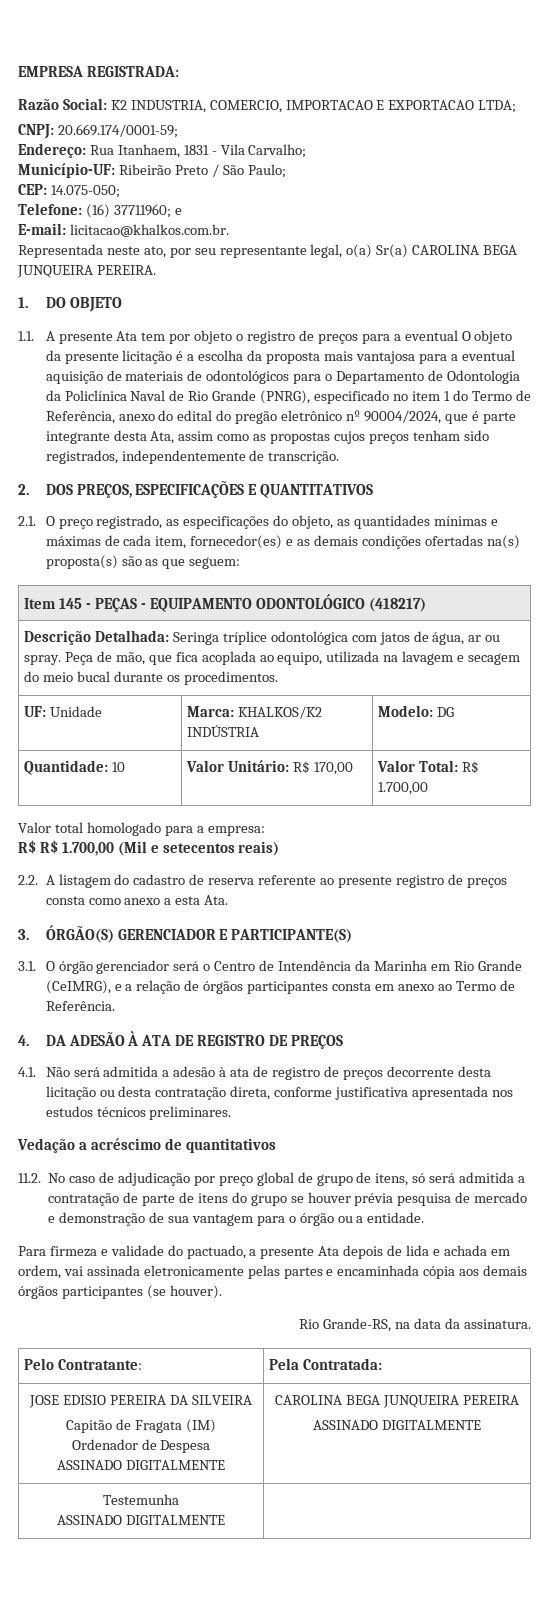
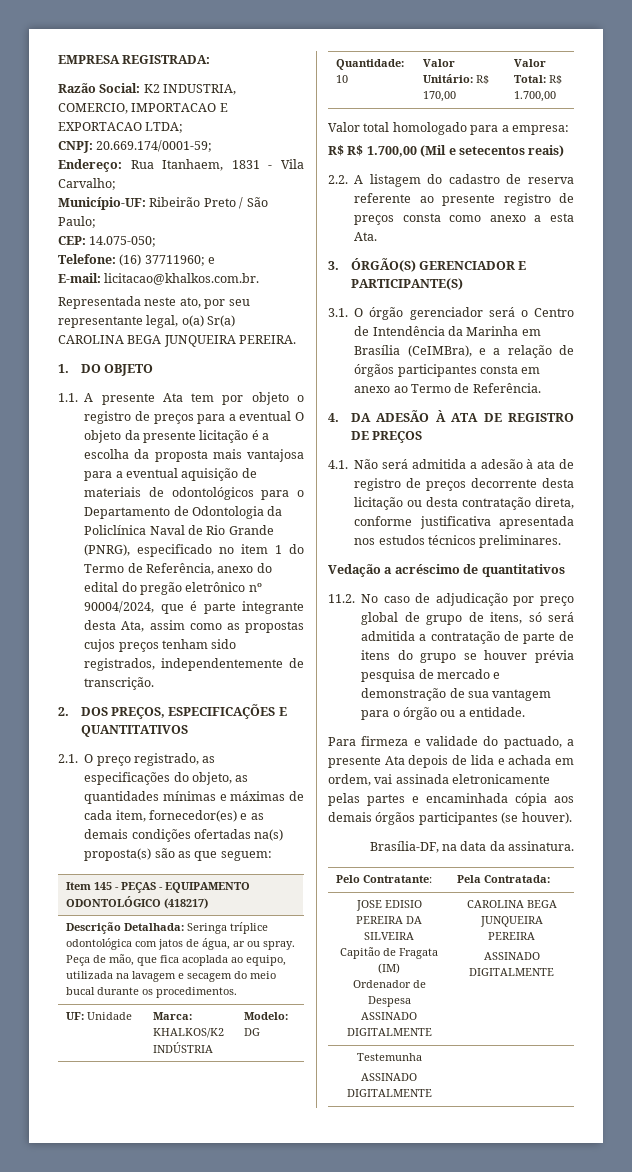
[453,960,522,971] [45,980,111,994] Rio Grande (CeIMRG), -> [354,345,472,357] Brasília (CeIMBra),
[299,1318,392,1332] Rio Grande-RS, -> [369,841,439,853] Brasília-DF,

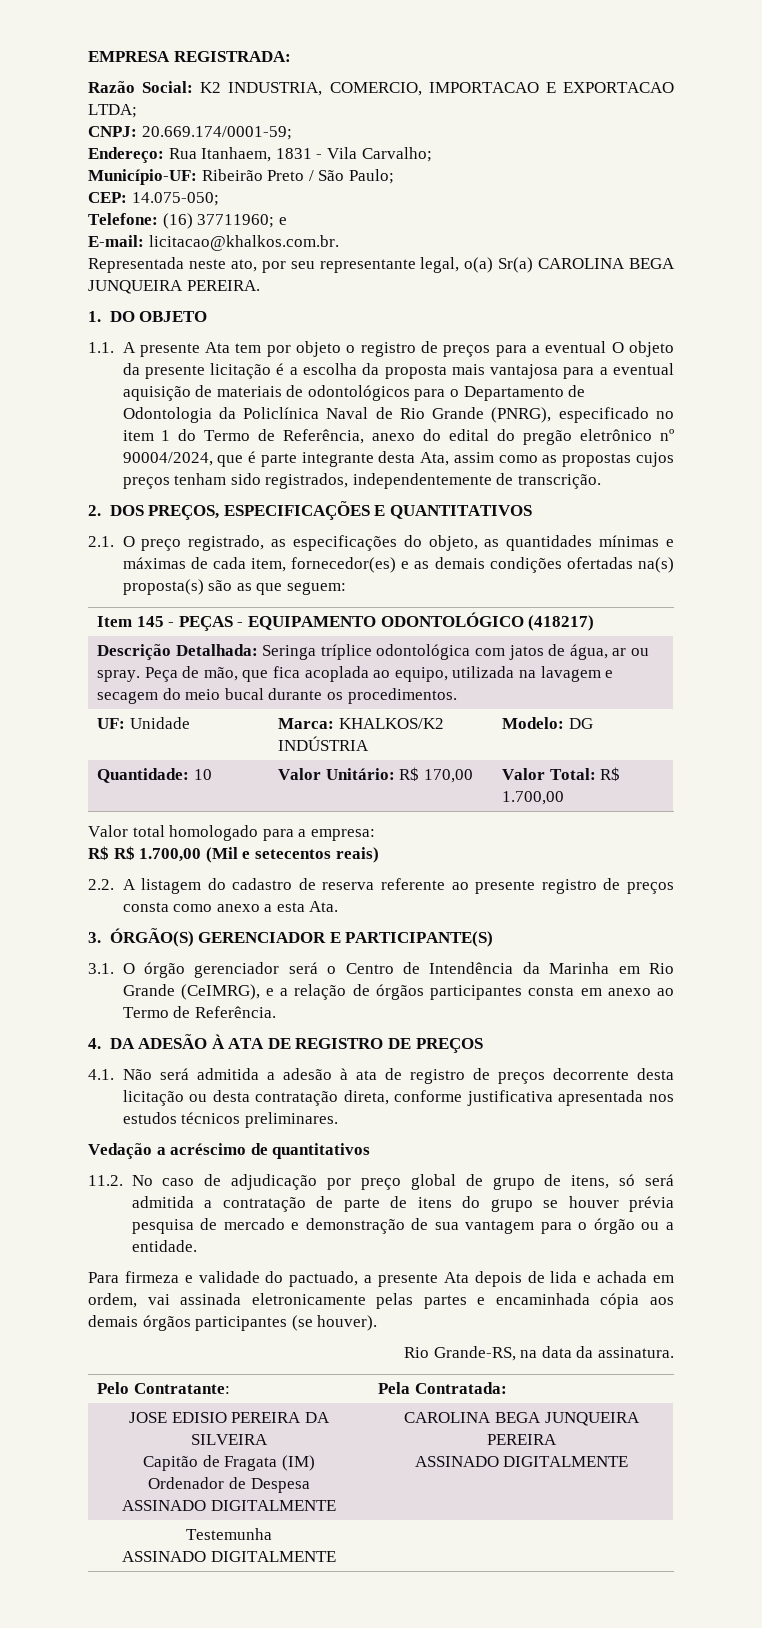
[354,345,472,357] Brasília (CeIMBra), -> [649,963,674,974] [122,984,260,1000] Rio Grande (CeIMRG),
[369,841,439,853] Brasília-DF, -> [404,1346,516,1361] Rio Grande-RS,

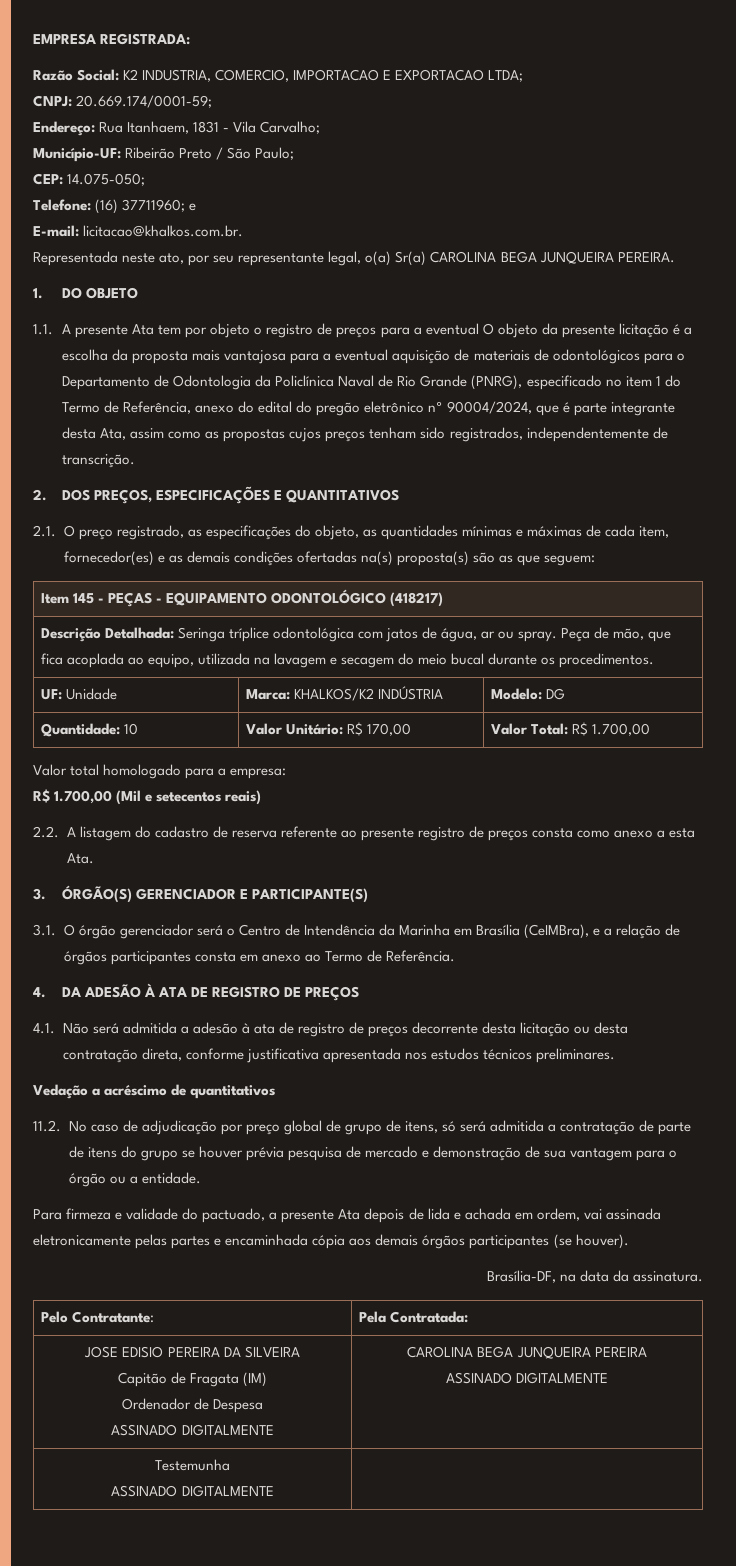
[113,846,135,860] R$ -> (50, 796) none
[649,963,674,974] [122,984,260,1000] Rio Grande (CeIMRG), -> [476,924,590,939] Brasília (CeIMBra),
[404,1346,516,1361] Rio Grande-RS, -> [486,1270,556,1283] Brasília-DF,

